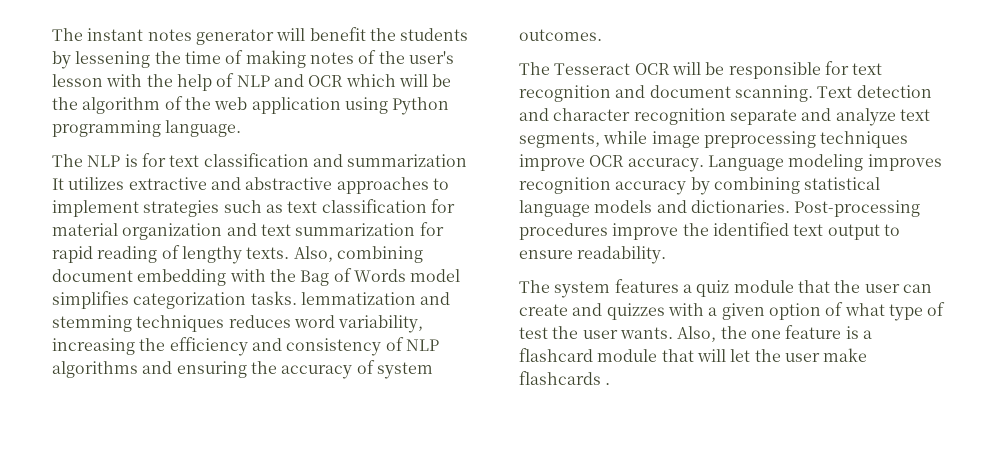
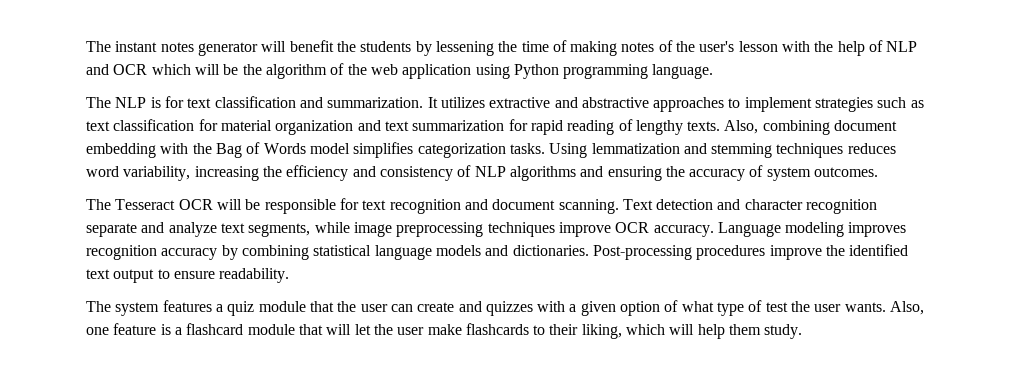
[347,154,468,167] summarization -> [327,97,424,108] summarization.
(297, 298) none -> [549,143,588,158] Using
[720,326,747,339] the -> (925, 308) none
[605,383,611,385] . -> [533,324,803,339] to their liking, which will help them study.

